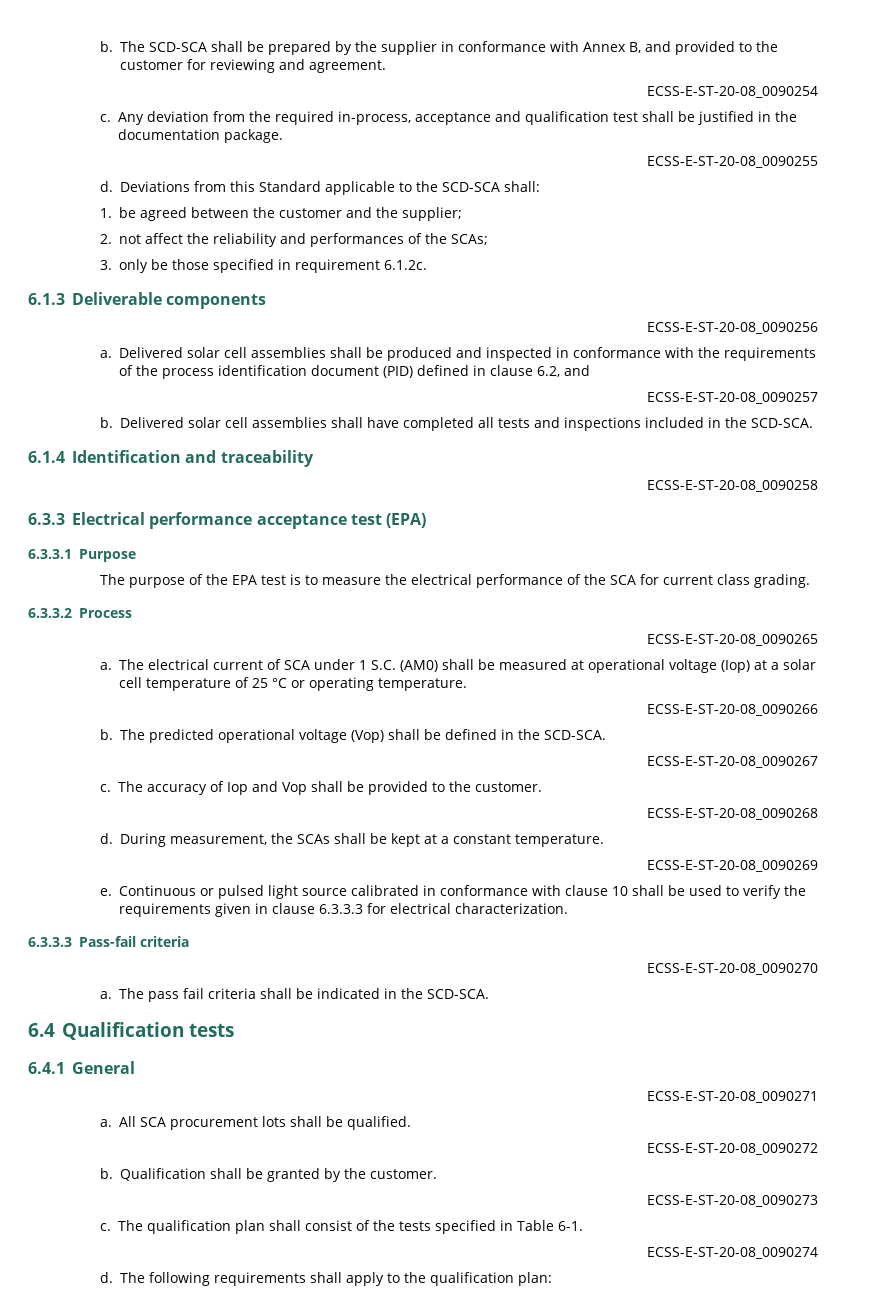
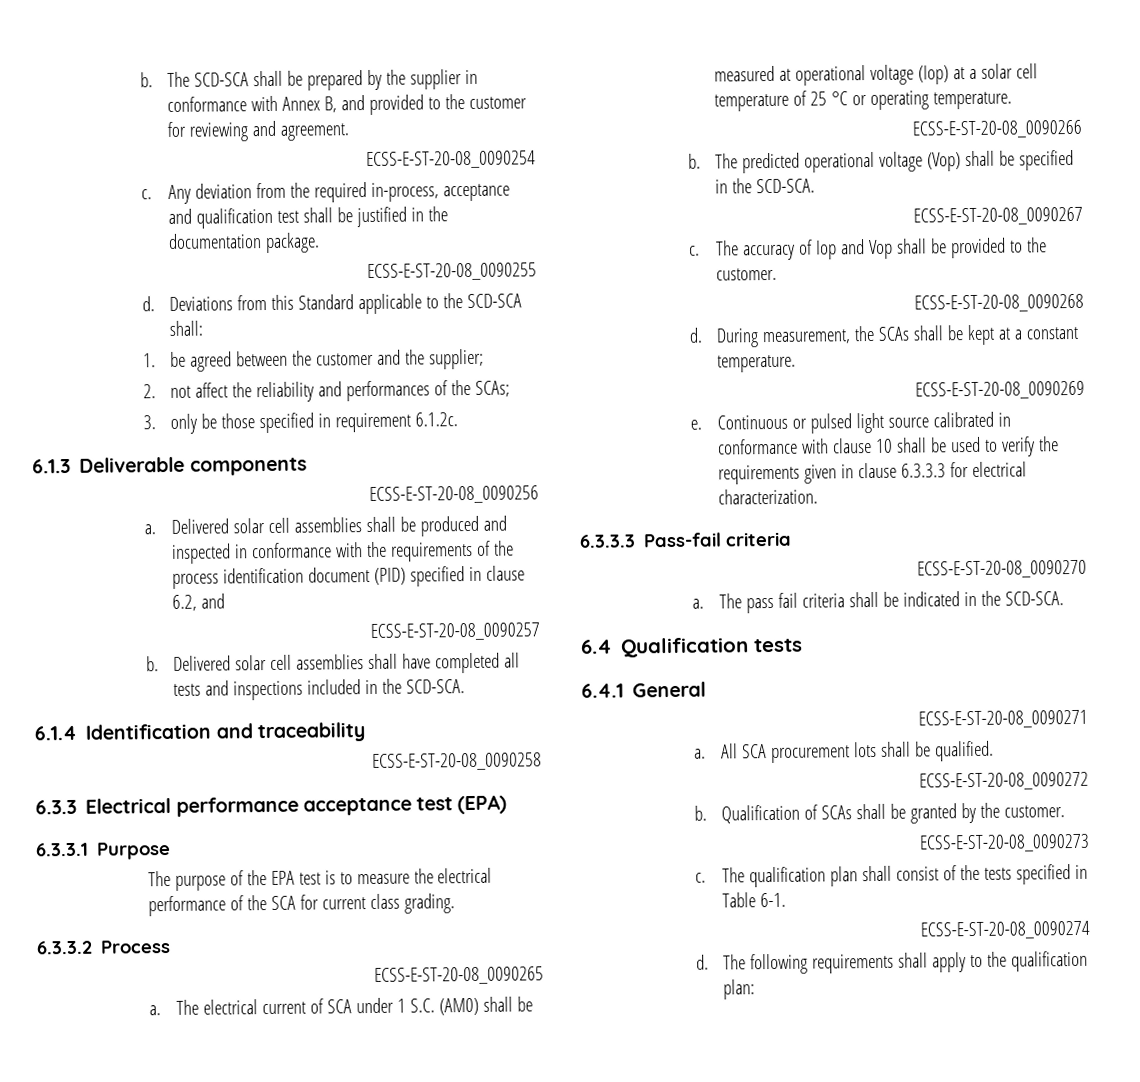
[417,365,470,376] defined -> [410,566,466,587] specified
[445,729,498,740] defined -> [1019,149,1075,171] specified
(207, 1174) none -> [804,804,853,820] of SCAs

